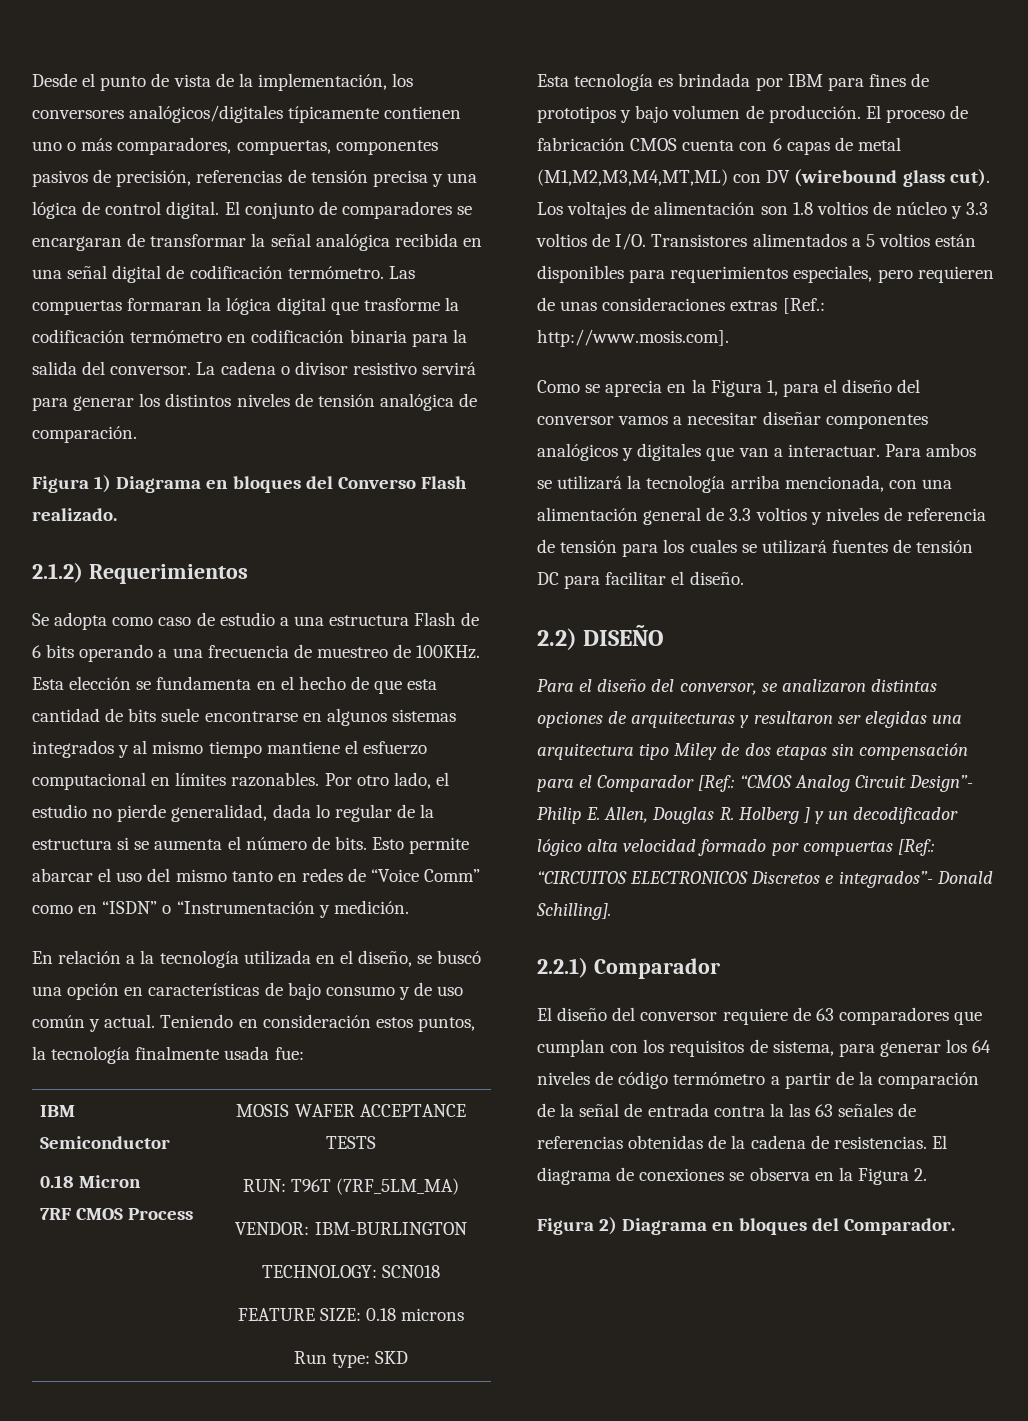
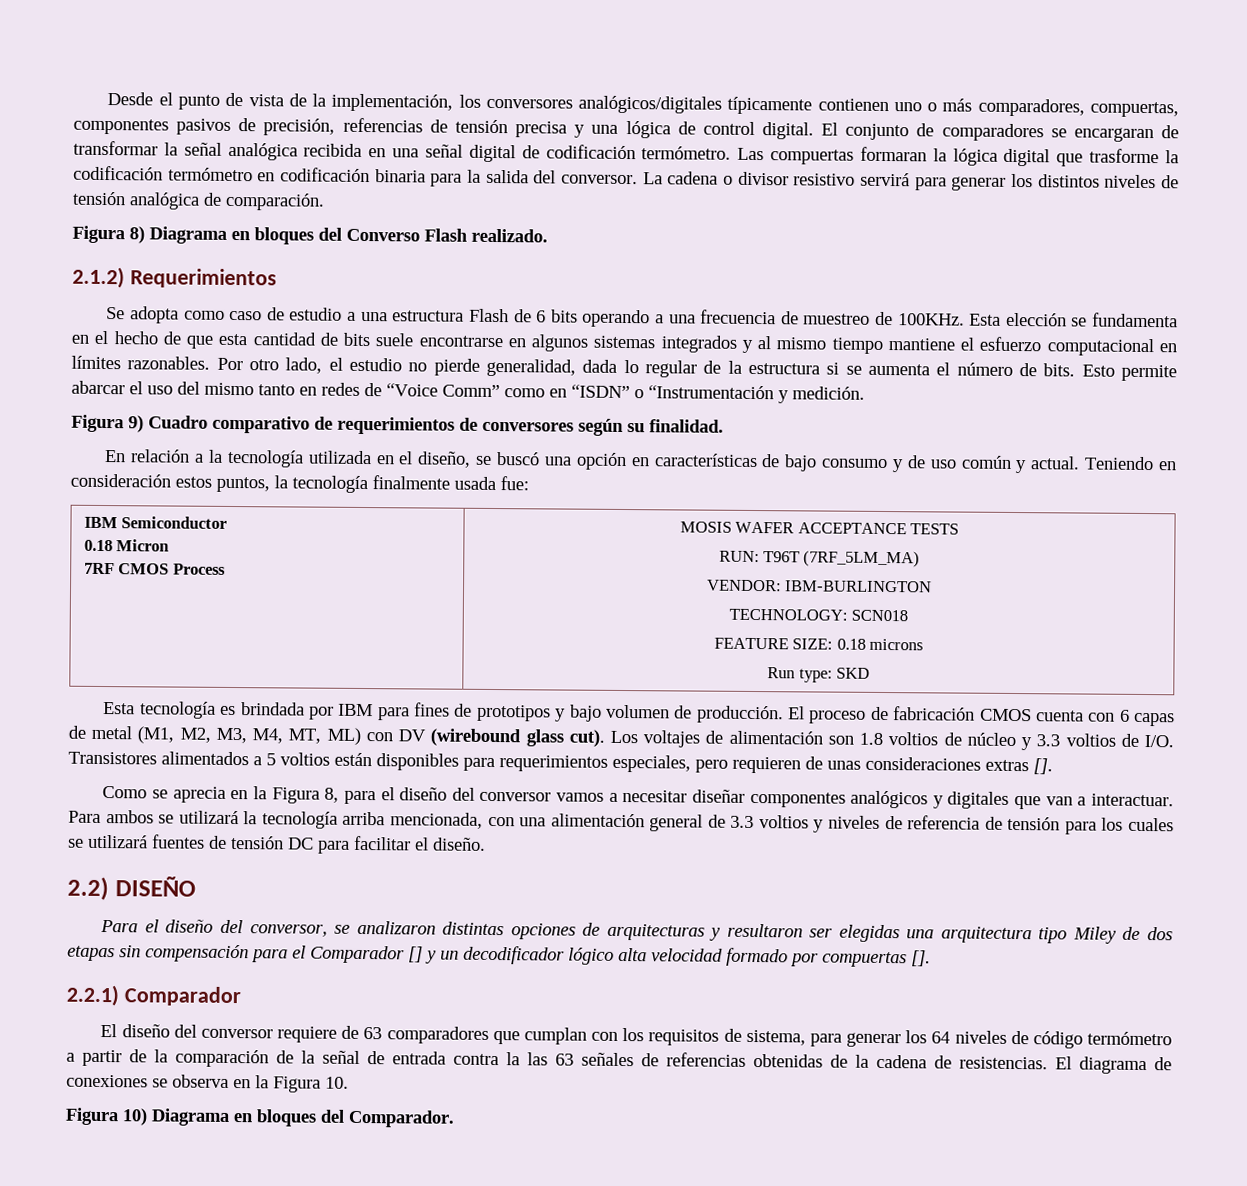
[94,475,112,493] 1) -> [129,226,145,244] 8)
(409, 907) none -> [71,414,724,436] // Figura 9) Cuadro comparativo de requerimientos de conversores según su finalidad.
[537,169,728,186] (M1,M2,M3,M4,MT,ML) -> [137,726,361,745] (M1, M2, M3, M4, MT, ML)
[782,298,825,314] [537,329,729,347] [Ref.: http://www.mosis.com]. -> [1033,758,1053,775] [].
[766,380,778,396] 1, -> [324,787,340,803] 8,
[698,775,973,792] [537,807,810,824] [Ref.: “CMOS Analog Circuit Design”- Philip E. Allen, Douglas R. Holberg ] -> [408,946,423,963] []
[897,839,934,856] [537,871,993,888] [536,903,611,920] [Ref.: “CIRCUITOS ELECTRONICOS Discretos e integrados”- Donald Schilling]. -> [911,950,931,967] [].
[914,1168,928,1181] [537,1217,618,1235] 2. // Figura 2) -> [325,1076,349,1089] [65,1107,148,1126] 10. // Figura 10)

